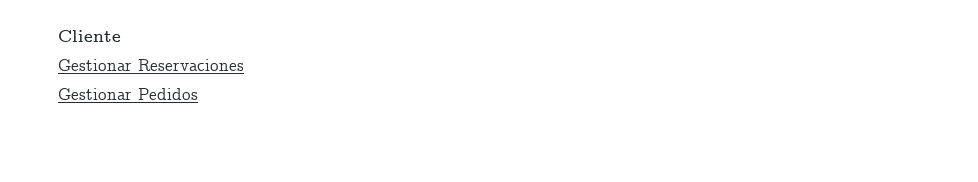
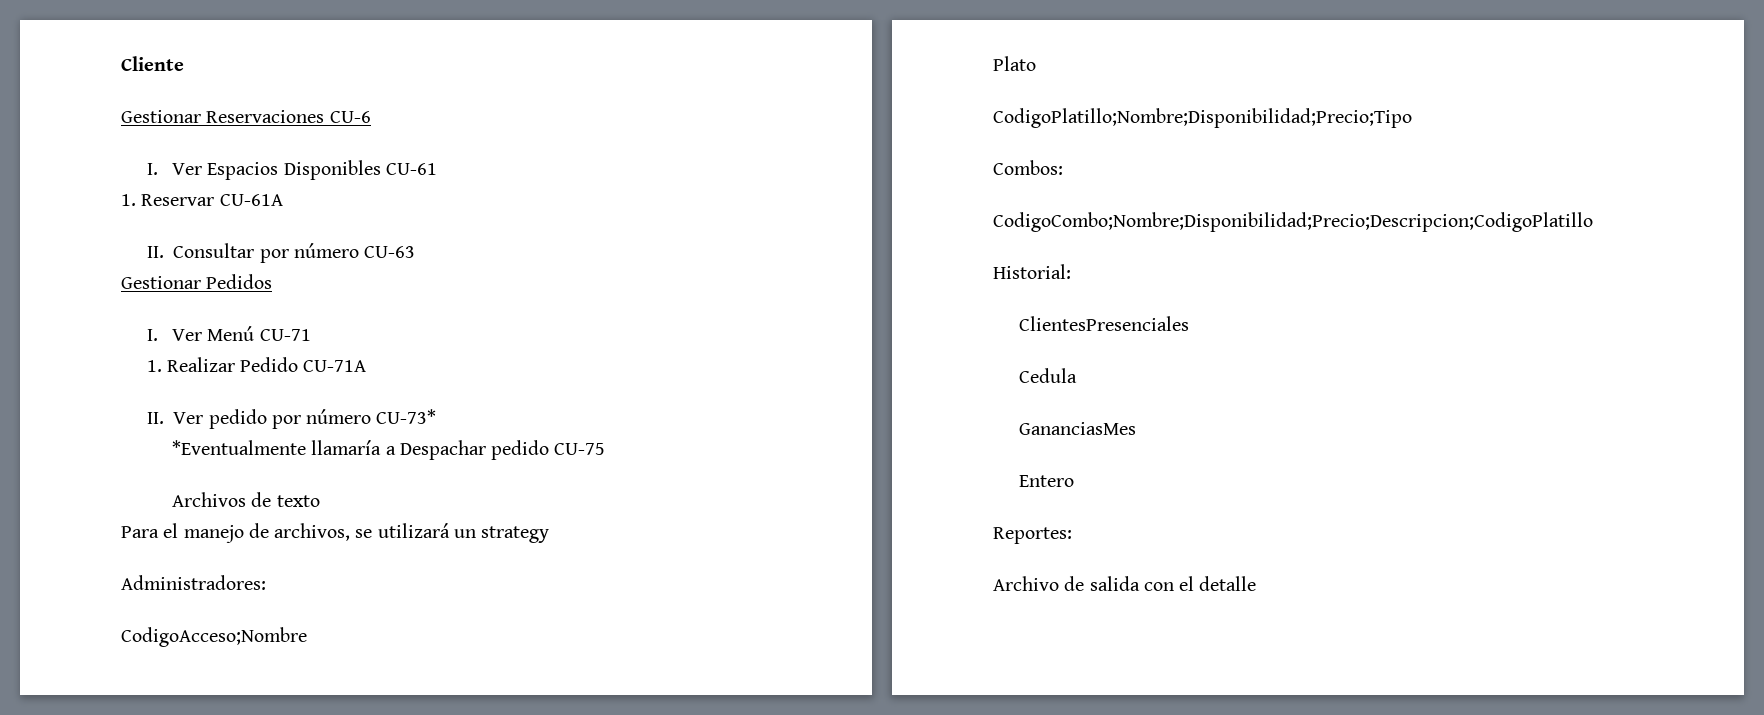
[58,88,198,100] // Gestionar Pedidos -> [329,111,371,123] [146,160,437,180] [121,194,283,206] [146,243,416,263] [121,274,273,289] [146,326,311,341] [146,357,367,372] [146,409,437,429] [172,440,606,460] [172,492,320,507] [121,523,550,543] [121,575,266,590] [121,627,307,647] [993,56,1036,71] [993,108,1412,128] [993,160,1063,175] [993,212,1593,232] [993,264,1071,279] [1018,316,1189,331] [1018,368,1077,383] [1018,422,1136,435] [1018,475,1074,487] [993,527,1072,544] [993,576,1257,591] CU-6 // I. Ver Espacios Disponibles CU-61 // 1. Reservar CU-61A // II. Consultar por número CU-63 // Gestionar Pedidos // I. Ver Menú CU-71 // 1. Realizar Pedido CU-71A // II. Ver pedido por número CU-73* // *Eventualmente llamaría a Despachar pedido CU-75 // Archivos de texto // Para el manejo de archivos, se utilizará un strategy // Administradores: // CodigoAcceso;Nombre // Plato // CodigoPlatillo;Nombre;Disponibilidad;Precio;Tipo // Combos: // CodigoCombo;Nombre;Disponibilidad;Precio;Descripcion;CodigoPlatillo // Historial: // ClientesPresenciales // Cedula // GananciasMes // Entero // Reportes: // Archivo de salida con el detalle

